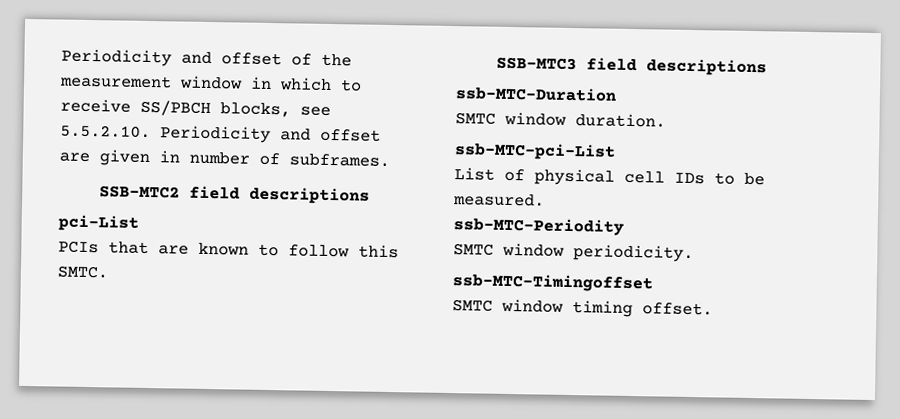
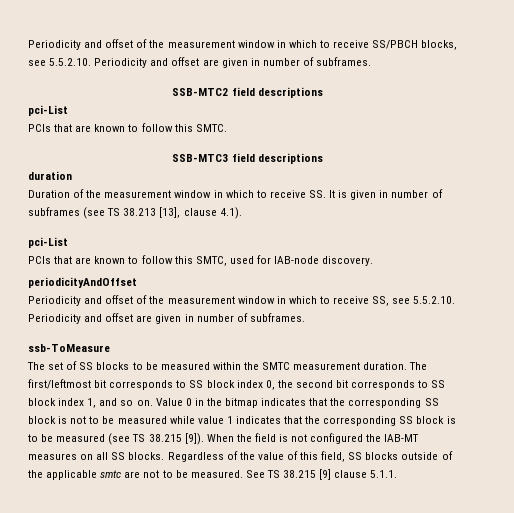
[455,86,617,102] [455,111,666,128] [454,142,616,161] [454,167,765,186] [453,193,545,207] [453,217,624,236] [453,242,694,263] [452,273,653,293] [452,298,713,318] ssb-MTC-Duration // SMTC window duration. // ssb-MTC-pci-List // List of physical cell IDs to be measured. // ssb-MTC-Periodity // SMTC window periodicity. // ssb-MTC-Timingoffset // SMTC window timing offset. -> [28,171,72,180] [28,189,443,200] [28,207,242,219] [28,237,68,248] [28,255,374,266] [28,277,137,288] [28,295,456,306] [28,313,305,324] [28,344,110,352] [27,361,428,370] [28,379,446,390] [28,398,439,408] [28,416,456,426] [28,433,420,445] [28,451,453,462] [28,469,398,480] duration // Duration of the measurement window in which to receive SS. It is given in number of subframes (see TS 38.213 [13], clause 4.1). // pci-List // PCIs that are known to follow this SMTC, used for IAB-node discovery. // periodicityAndOffset // Periodicity and offset of the measurement window in which to receive SS, see 5.5.2.10. Periodicity and offset are given in number of subframes. // ssb-ToMeasure // The set of SS blocks to be measured within the SMTC measurement duration. The first/leftmost bit corresponds to SS block index 0, the second bit corresponds to SS block index 1, and so on. Value 0 in the bitmap indicates that the corresponding SS block is not to be measured while value 1 indicates that the corresponding SS block is to be measured (see TS 38.215 [9]). When the field is not configured the IAB-MT measures on all SS blocks. Regardless of the value of this field, SS blocks outside of the applicable smtc are not to be measured. See TS 38.215 [9] clause 5.1.1.

